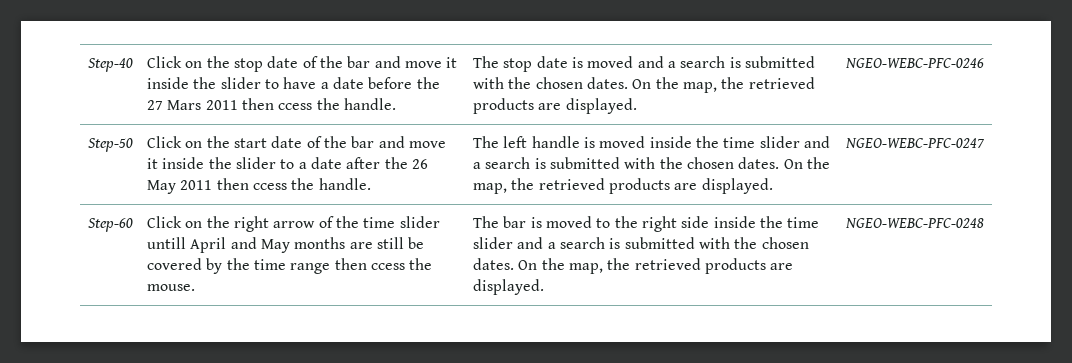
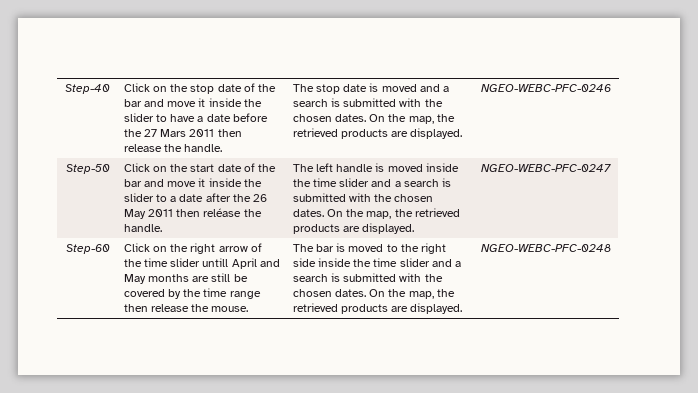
[278,103,313,110] ccess -> [124,144,163,152] release
[253,183,288,190] ccess -> [203,208,242,217] reléase
[371,263,406,270] ccess -> [151,304,190,312] release

